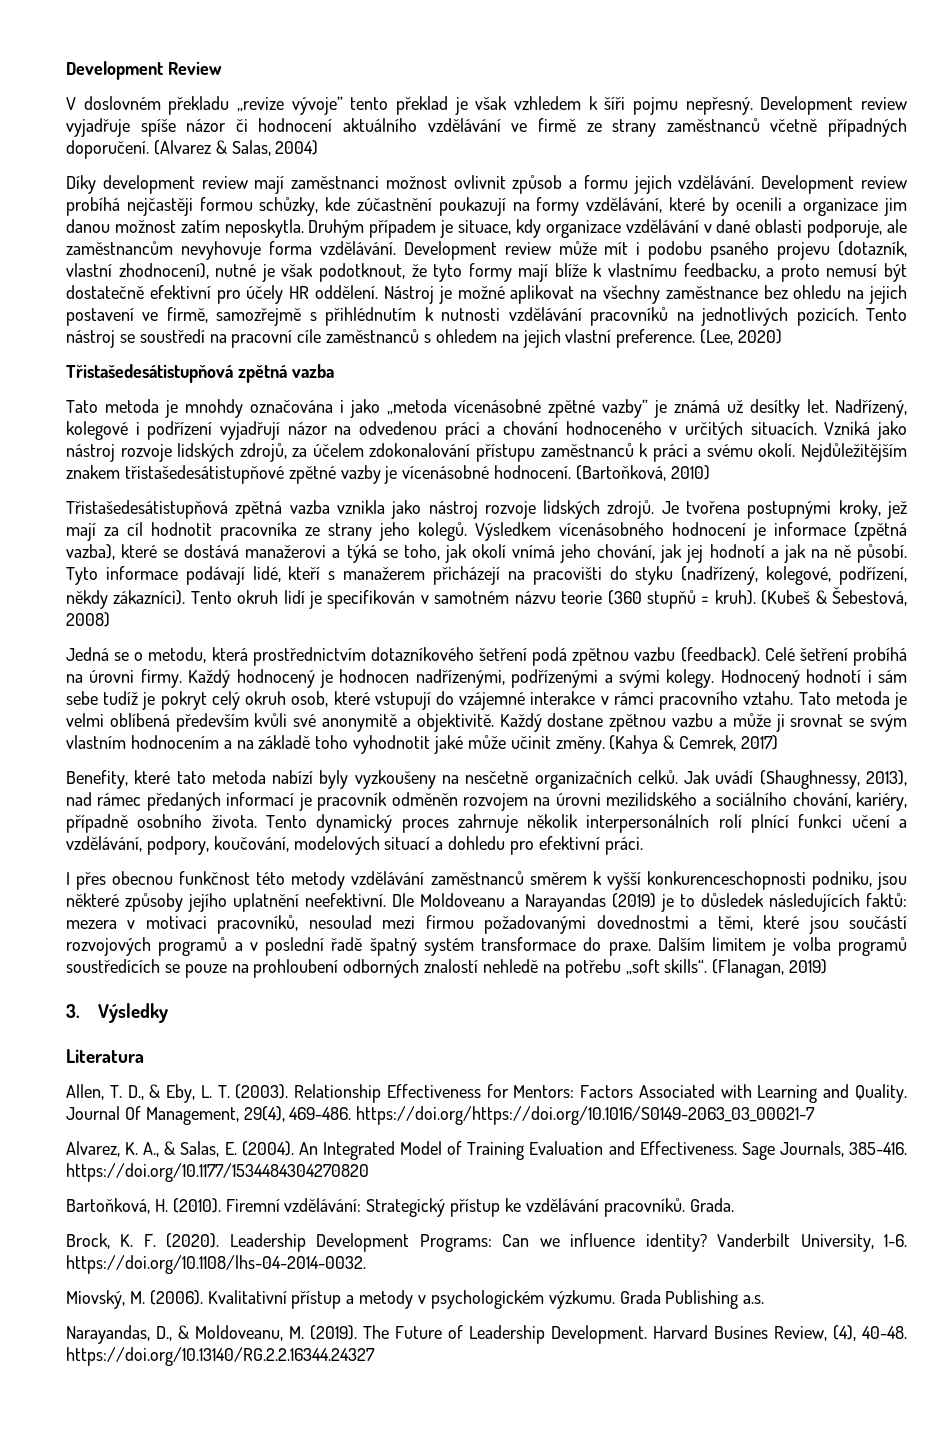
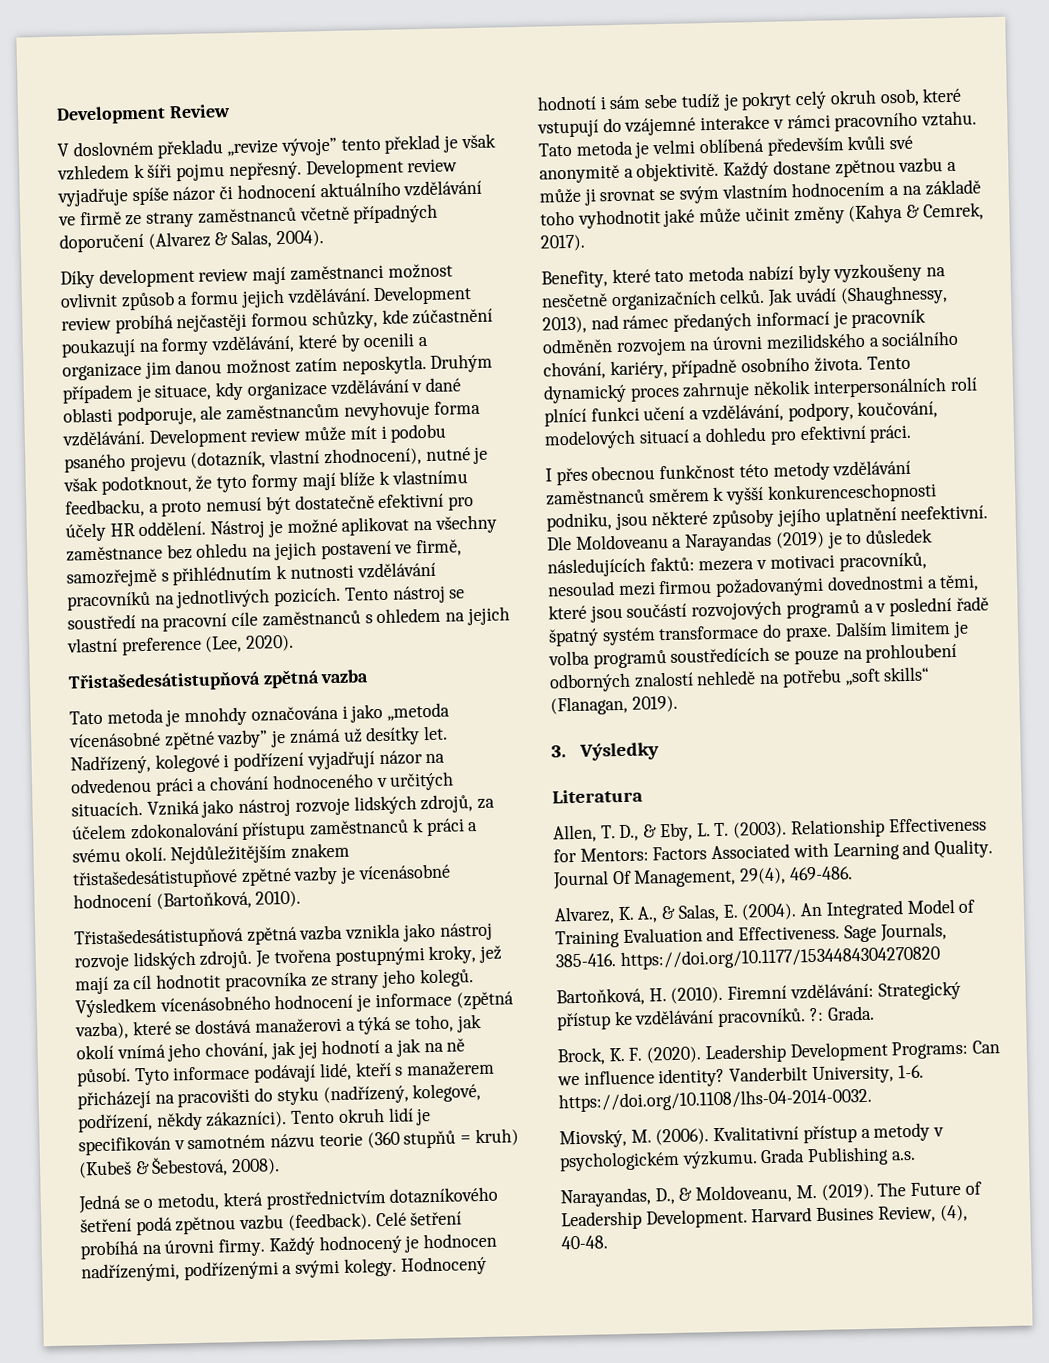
[66,140,149,159] doporučení. -> [59,232,144,253] doporučení
[275,140,319,155] 2004) -> [275,230,324,248] 2004).
[616,329,783,348] preference. (Lee, 2020) -> [121,634,295,656] preference (Lee, 2020).
[494,465,710,481] hodnocení. (Bartoňková, 2010) -> [73,890,302,910] hodnocení (Bartoňková, 2010).
[714,590,756,605] kruh). -> [474,1128,519,1147] kruh)
[66,612,110,627] 2008) -> [231,1158,281,1176] 2008).
[555,736,605,754] změny. -> [793,206,845,225] změny
[741,735,779,750] 2017) -> [540,234,585,252] 2017).
[664,959,828,978] skills“. (Flanagan, 2019) -> [883,666,931,682] [550,695,678,716] skills“ (Flanagan, 2019).
[356,1106,816,1125] https://doi.org/https://doi.org/10.1016/S0149-2063_03_00021-7 -> (853, 873) none
(685, 1207) none -> [808,1007,824,1022] ?:
[66,1347,375,1366] https://doi.org/10.13140/RG.2.2.16344.24327 -> (608, 1242) none

